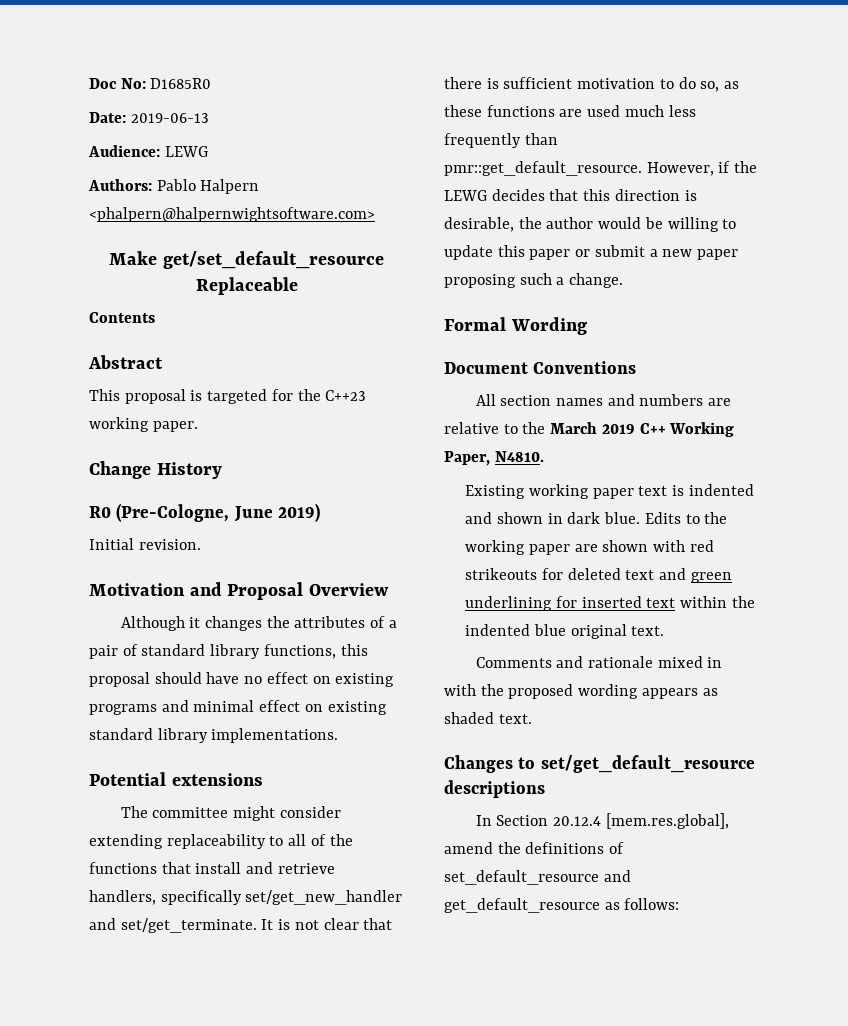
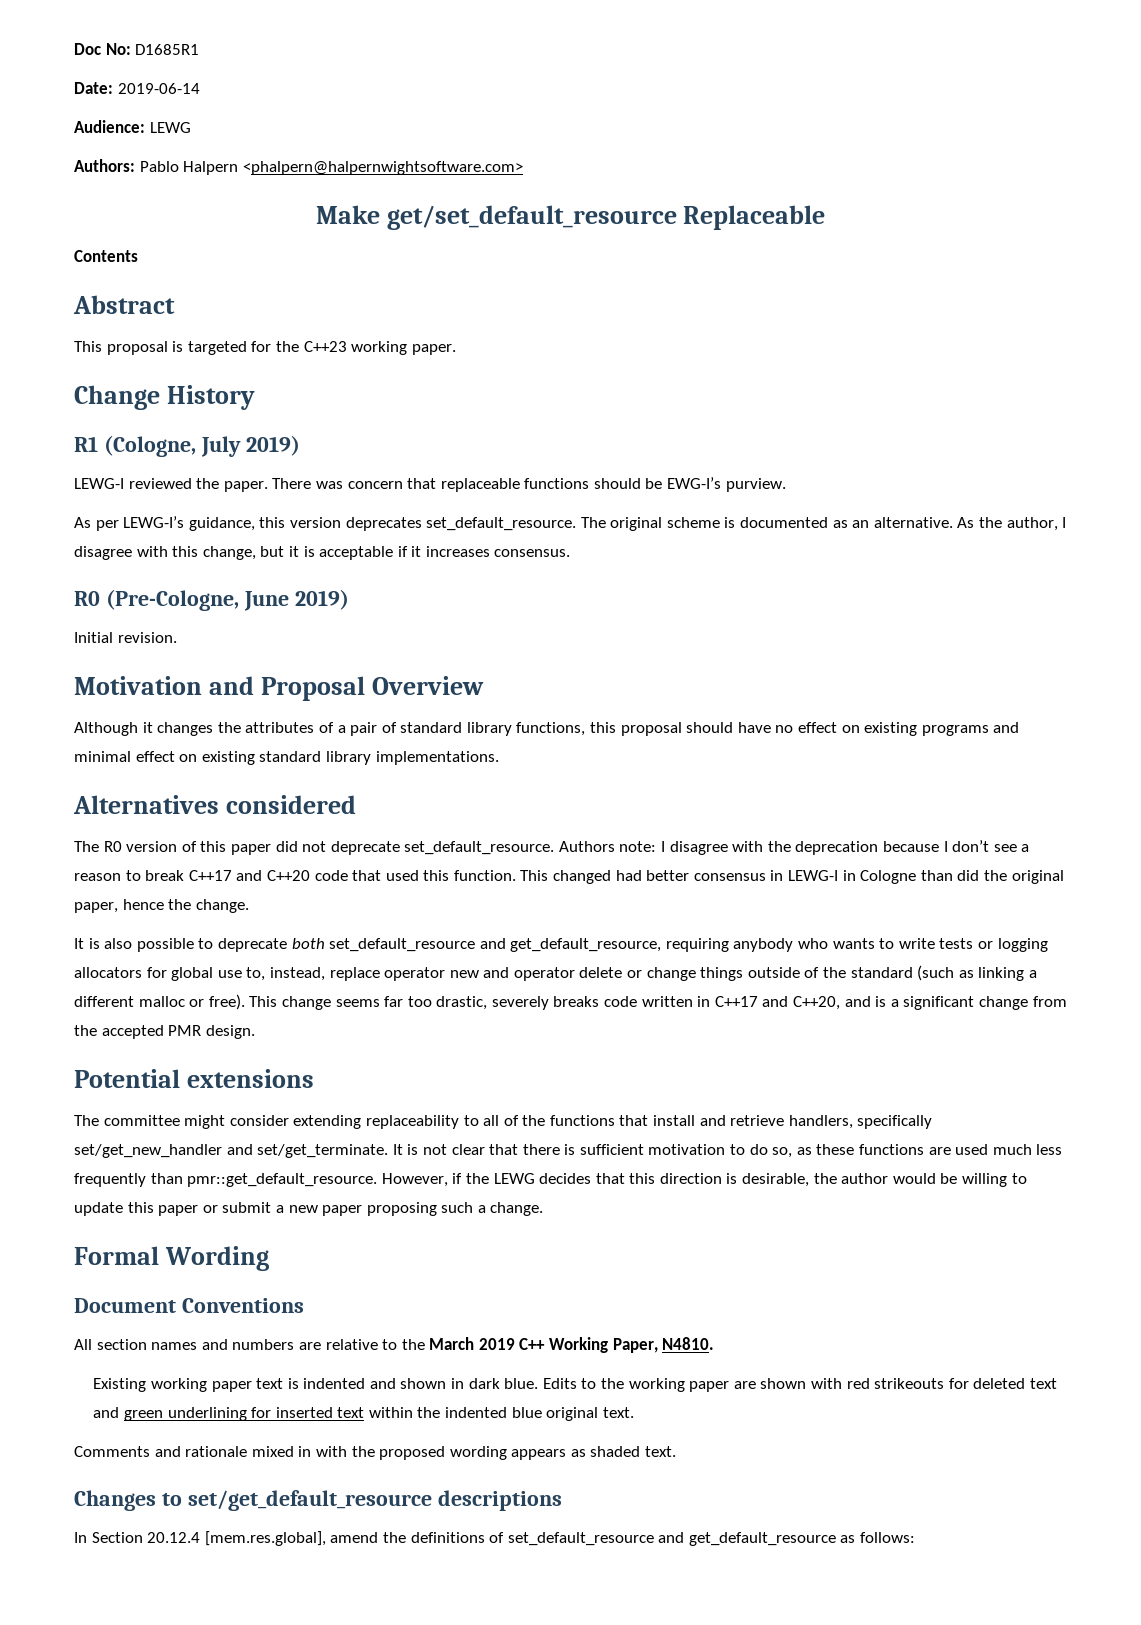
[150,78,212,89] D1685R0 -> [135,44,200,55] D1685R1
[130,113,209,123] 2019-06-13 -> [117,83,200,94] 2019-06-14
(222, 470) none -> [74,435,300,457] [74,477,786,492] [74,516,1067,531] [74,546,571,560] // R1 (Cologne, July 2019) // LEWG-I reviewed the paper. There was concern that replaceable functions should be EWG-I’s purview. // As per LEWG-I’s guidance, this version deprecates set_default_resource. The original scheme is documented as an alternative. As the author, I disagree with this change, but it is acceptable if it increases consensus.
(339, 735) none -> [73,795,356,814] [74,840,1030,855] [74,870,1064,884] [74,899,249,913] [74,938,1048,952] [74,965,1037,981] [74,994,1067,1010] [74,1025,255,1039] // Alternatives considered // The R0 version of this paper did not deprecate set_default_resource. Authors note: I disagree with the deprecation because I don’t see a reason to break C++17 and C++20 code that used this function. This changed had better consensus in LEWG-I in Cologne than did the original paper, hence the change. // It is also possible to deprecate both set_default_resource and get_default_resource, requiring anybody who wants to write tests or logging allocators for global use to, instead, replace operator new and operator delete or change things outside of the standard (such as linking a different malloc or free). This change seems far too drastic, severely breaks code written in C++17 and C++20, and is a significant change from the accepted PMR design.

